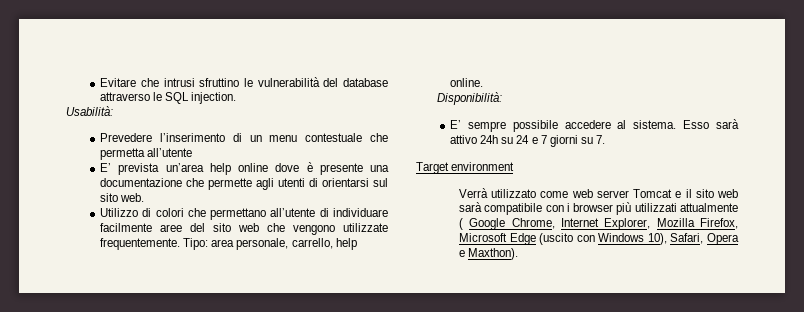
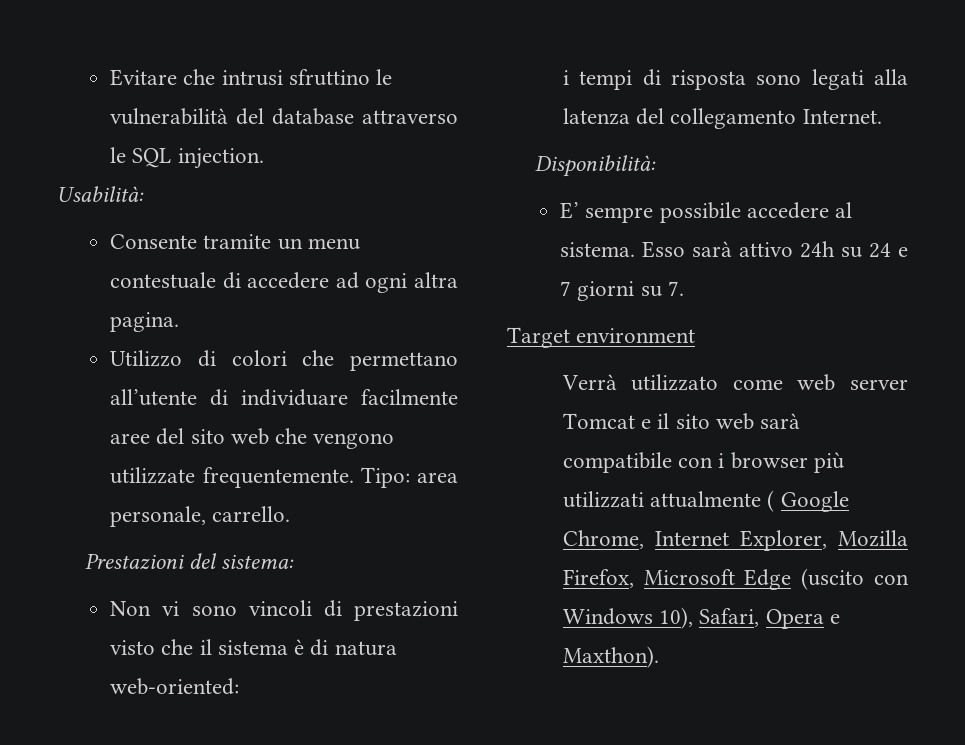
[100,133,389,142] [100,148,193,160] [100,162,389,175] [100,178,389,190] [100,193,145,202] Prevedere l’inserimento di un menu contestuale che permetta all’utente // E’ prevista un’area help online dove è presente una documentazione che permette agli utenti di orientarsi sul sito web. -> [110,234,360,250] [110,272,458,293] [110,312,180,332] Consente tramite un menu contestuale di accedere ad ogni altra pagina.
[291,238,357,250] [450,78,484,87] carrello, help online. -> [212,506,291,522] [84,553,295,570] [110,600,458,621] [110,639,397,656] [110,678,240,695] [562,69,909,90] [562,108,882,129] carrello. // Prestazioni del sistema: // Non vi sono vincoli di prestazioni visto che il sistema è di natura web‐oriented: // i tempi di risposta sono legati alla latenza del collegamento Internet.

